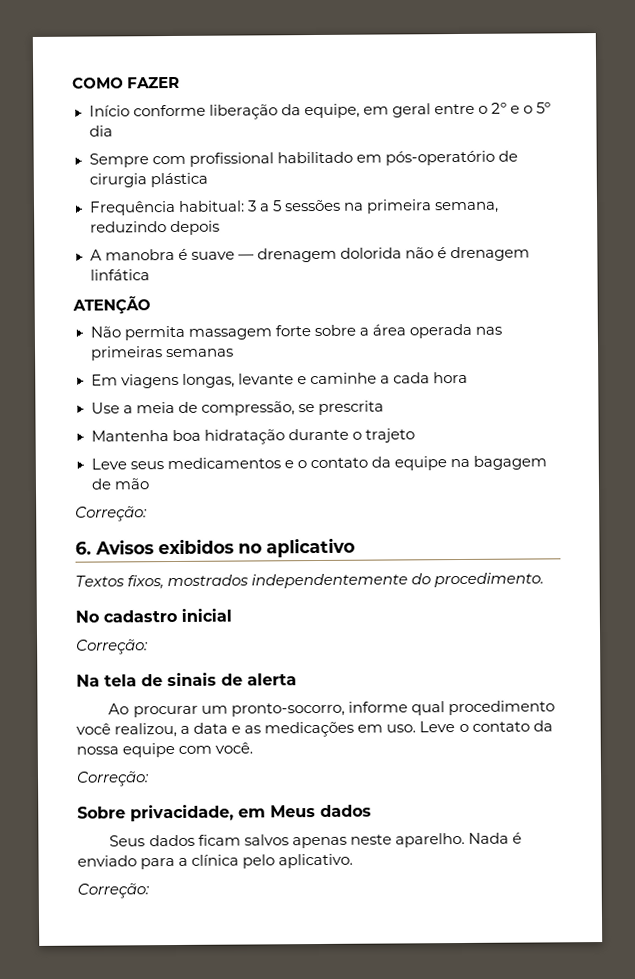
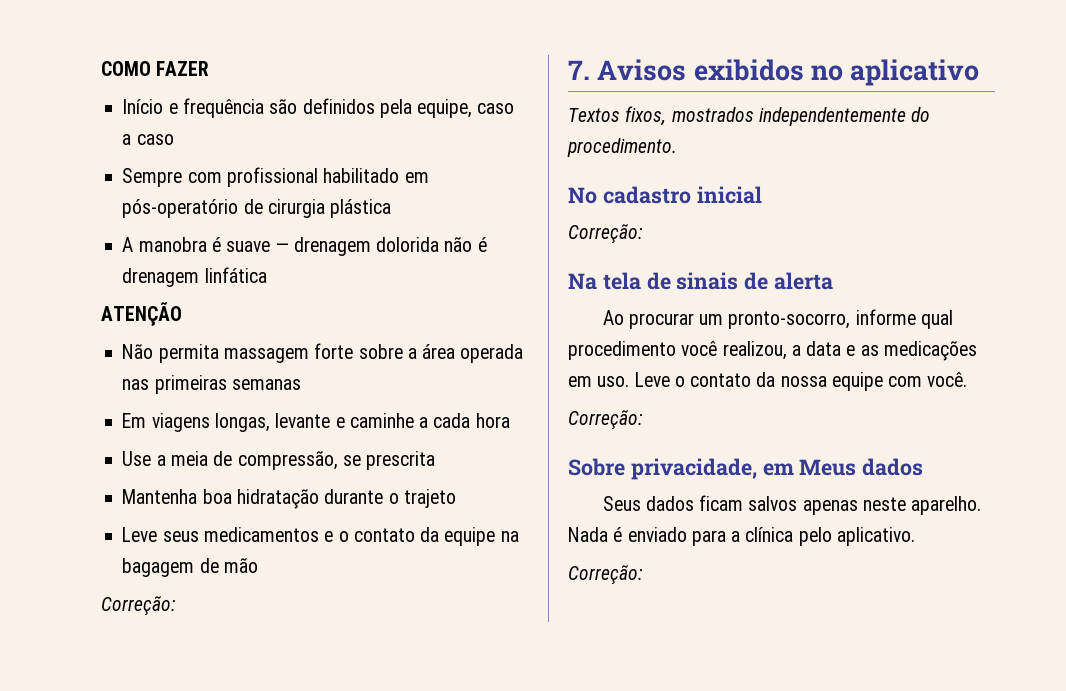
[132,102,552,120] [88,125,113,137] conforme liberação da equipe, em geral entre o 2º e o 5º dia -> [168,98,515,118] [122,134,174,145] e frequência são definidos pela equipe, caso a caso
[88,199,499,216] [89,220,220,236] // Frequência habitual: 3 a 5 sessões na primeira semana, reduzindo depois -> (392, 208) none
[75,541,92,555] 6. -> [568,60,590,80] 7.

